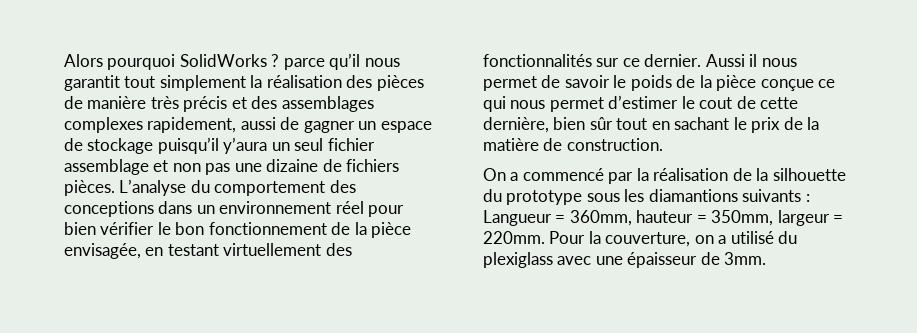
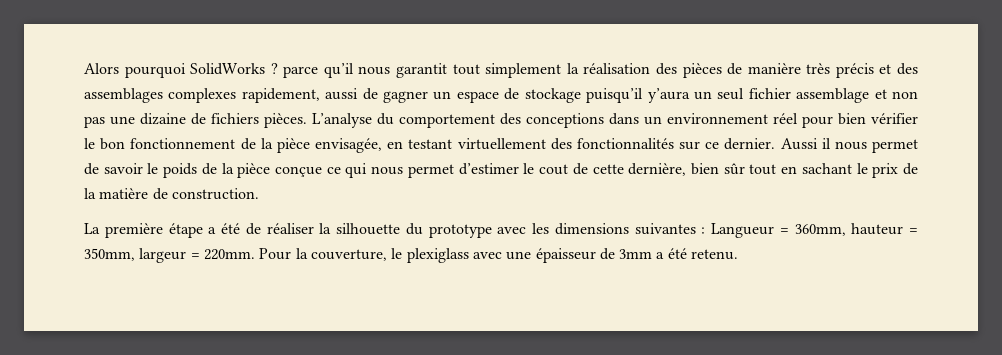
[483,168,846,184] [483,189,802,205] On a commencé par la réalisation de la silhouette du prototype sous les diamantions suivants -> [84,223,696,238] La première étape a été de réaliser la silhouette du prototype avec les dimensions suivantes
[694,231,798,244] on a utilisé du -> [391,248,403,259] le
[724,252,767,265] 3mm. -> [619,248,739,260] 3mm a été retenu.

